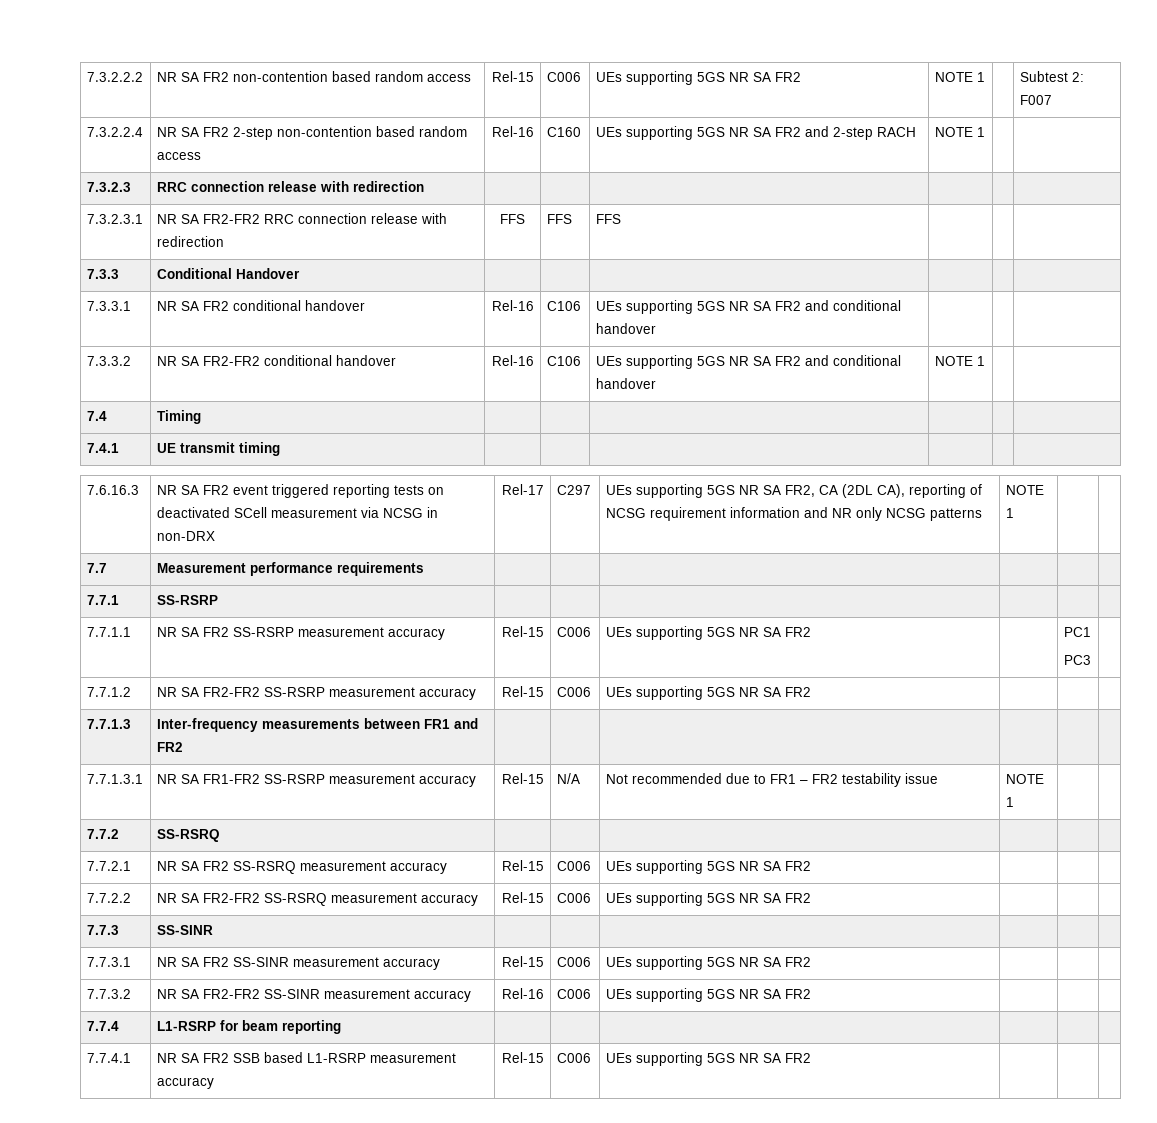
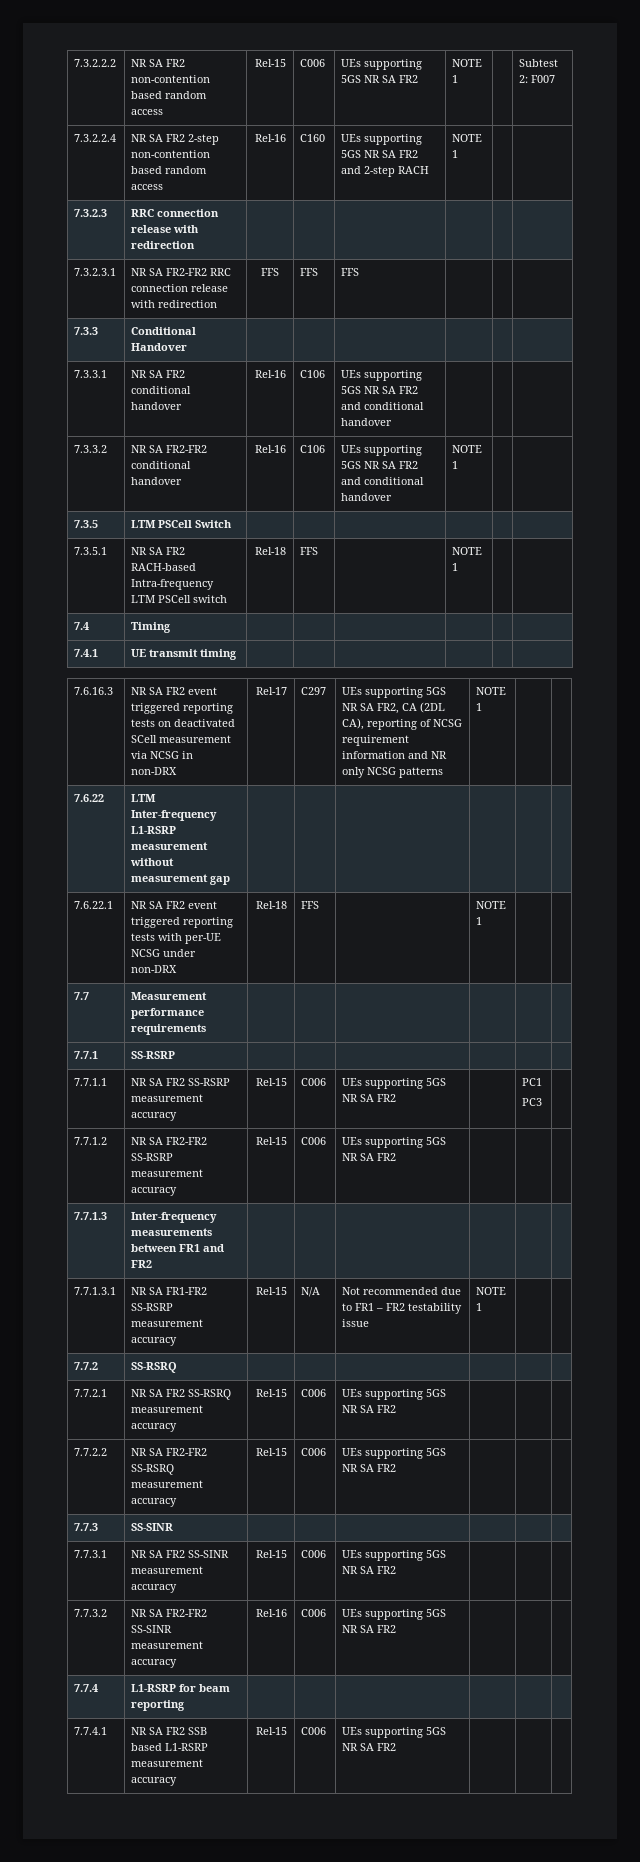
(985, 361) none -> [74,520,99,528] [131,520,233,528] [74,547,108,555] [131,547,186,555] [131,563,197,571] [131,579,215,590] [131,595,228,603] [254,547,286,555] [300,547,319,555] [452,547,483,555] [452,563,459,571] // 7.3.5 | LTM PSCell Switch | | | | | | // 7.3.5.1 | NR SA FR2 RACH-based Intra-frequency LTM PSCell switch | Rel-18 | FFS | | NOTE 1 | |
(1014, 513) none -> [74,794,105,802] [131,794,157,802] [131,810,218,821] [131,826,177,834] [131,842,209,850] [130,858,175,866] [131,874,231,885] [74,901,114,909] [131,901,218,909] [131,917,234,928] [131,933,222,944] [131,949,197,957] [131,965,178,973] [255,901,287,909] [301,901,320,909] [476,901,507,909] [476,917,483,925] // 7.6.22 | LTM Inter-frequency L1-RSRP measurement without measurement gap | | | | | | // 7.6.22.1 | NR SA FR2 event triggered reporting tests with per-UE NCSG under non-DRX | Rel-18 | FFS | | NOTE 1 | |

